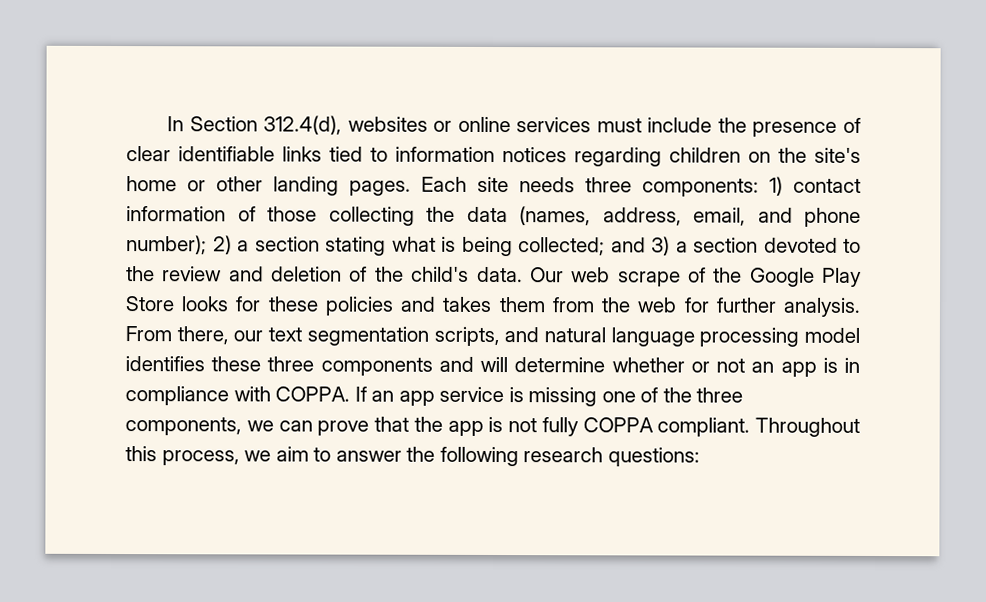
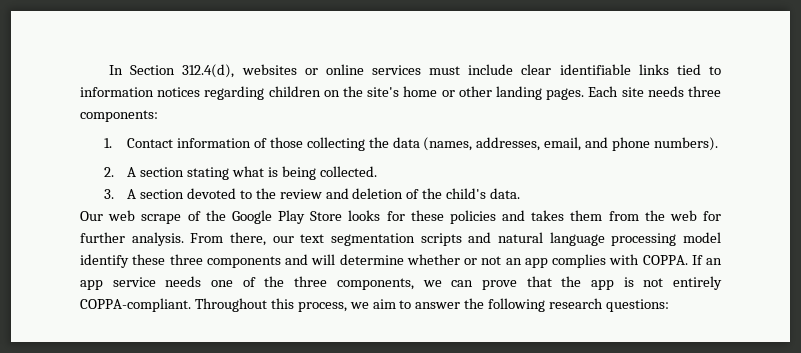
[717,117,861,137] the presence of -> (514, 69) none
[769,176,861,196] 1) contact -> [103,138,174,148] // 1. Contact
[602,207,682,226] address, -> [476,137,541,151] addresses,
[126,235,249,255] number); 2) a -> [654,137,719,151] [103,167,137,177] numbers). // 2. A
[518,236,688,256] collected; and 3) a -> [319,166,377,177] [103,189,137,199] collected. // 3. A
(523, 274) none -> (521, 193) //
[433,326,500,347] scripts, -> [420,233,462,246] scripts
[125,356,205,372] identifies -> [80,254,129,268] identify
[822,357,861,373] [125,386,229,406] is in compliance -> [552,254,606,268] complies
[508,387,598,407] is missing -> [165,276,202,287] needs
[541,417,751,437] fully COPPA compliant. -> [673,276,722,290] [80,298,191,312] entirely COPPA-compliant.

